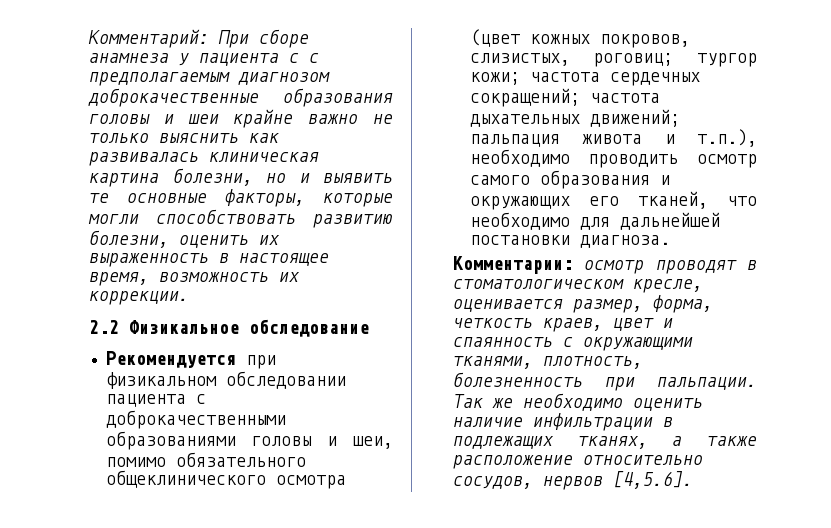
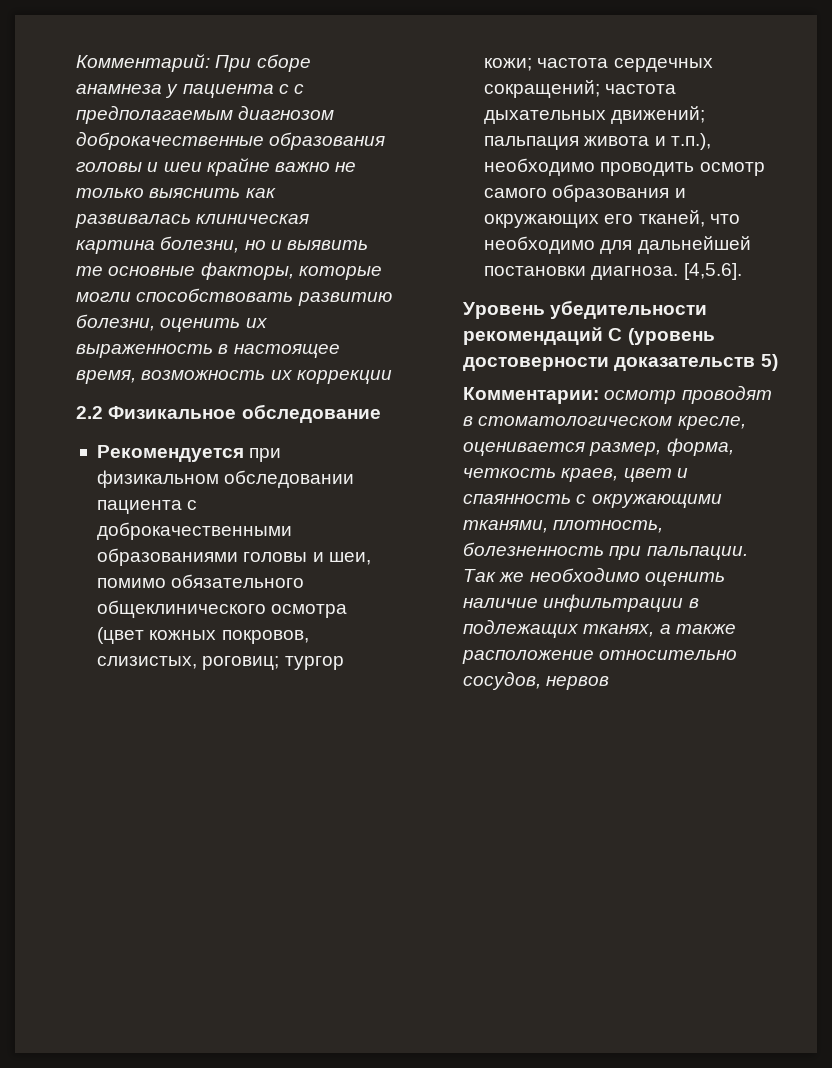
[89,291,190,305] коррекции. -> [296,370,392,384] коррекции
(670, 241) none -> [683,263,742,280] [463,300,708,319] [463,327,715,345] [463,354,778,371] [4,5.6]. // Уровень убедительности рекомендаций С (уровень достоверности доказательств 5)
[613,471,694,489] [4,5.6]. -> (610, 683) none

